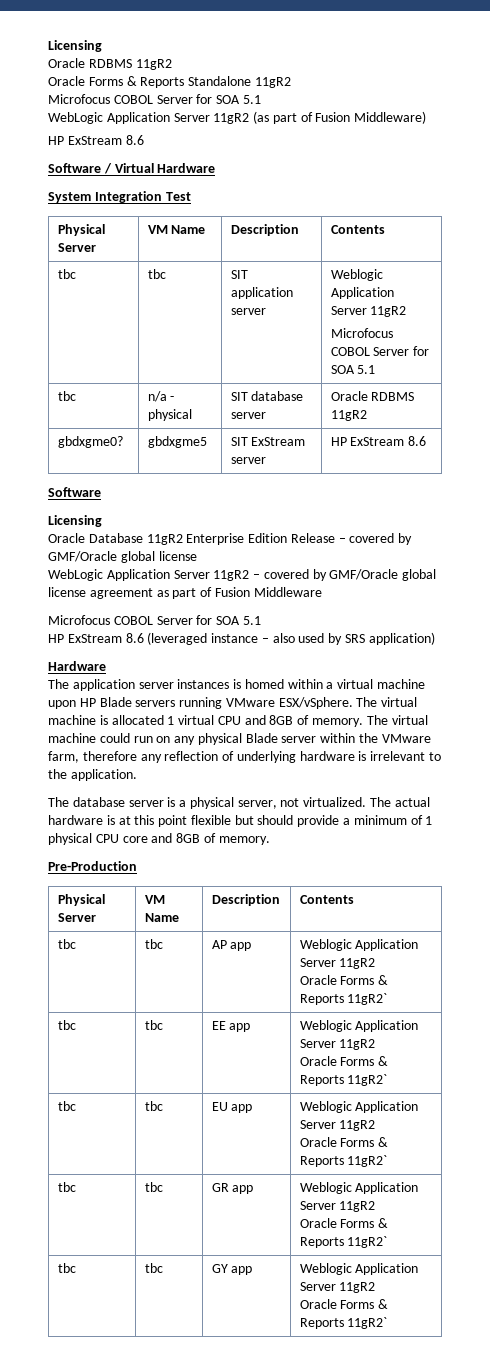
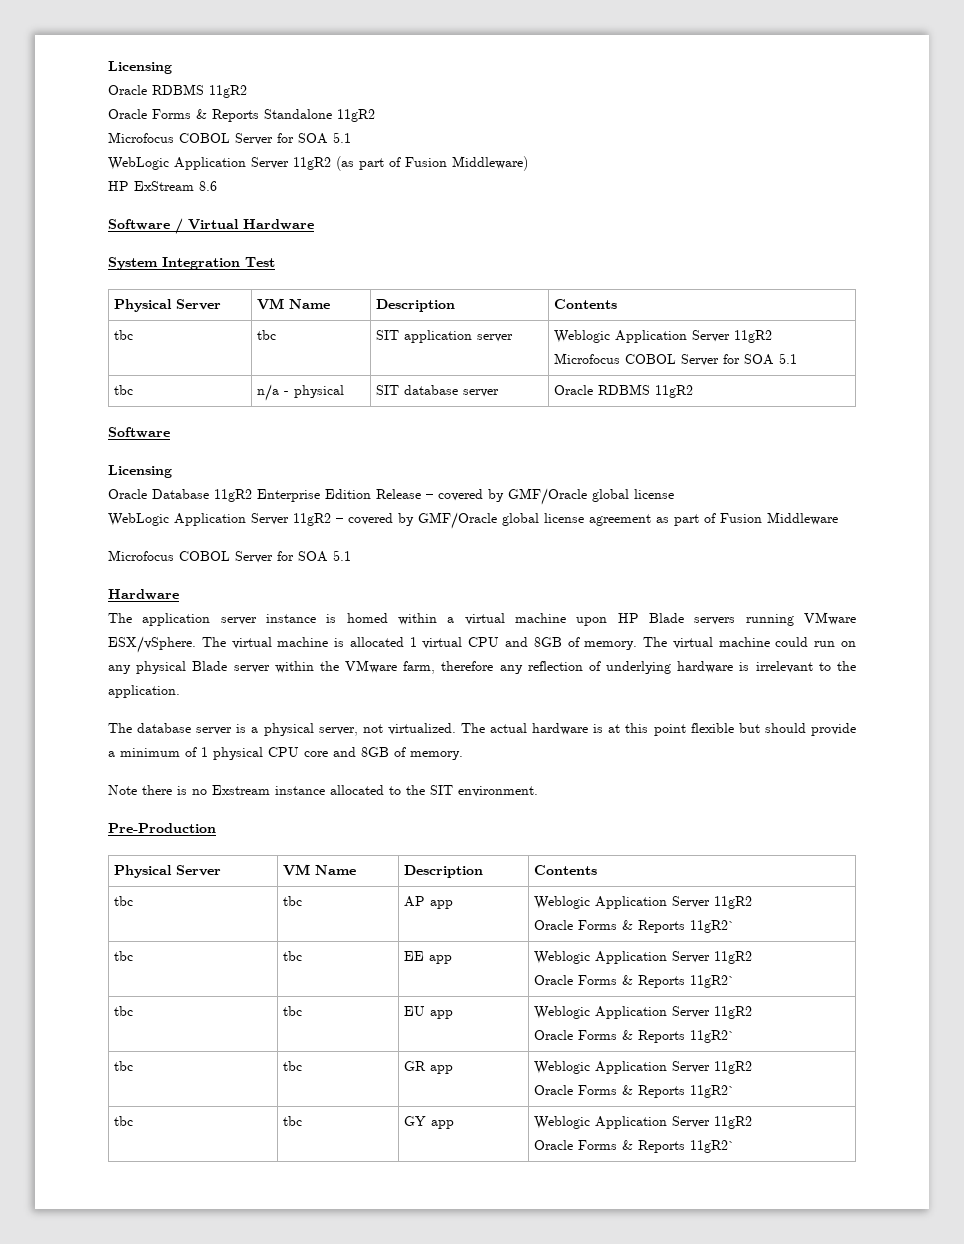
[57,436,123,448] [147,436,207,448] [230,437,306,446] [230,457,266,464] [330,436,427,446] // gbdxgme0? | gbdxgme5 | SIT ExStream server | HP ExStream 8.6 -> (693, 391) none
[48,632,435,645] // HP ExStream 8.6 (leveraged instance – also used by SRS application) -> (351, 555) none
[177,679,230,689] instances -> [266,614,316,623] instance
(270, 840) none -> [108,785,538,797] // Note there is no Exstream instance allocated to the SIT environment.

